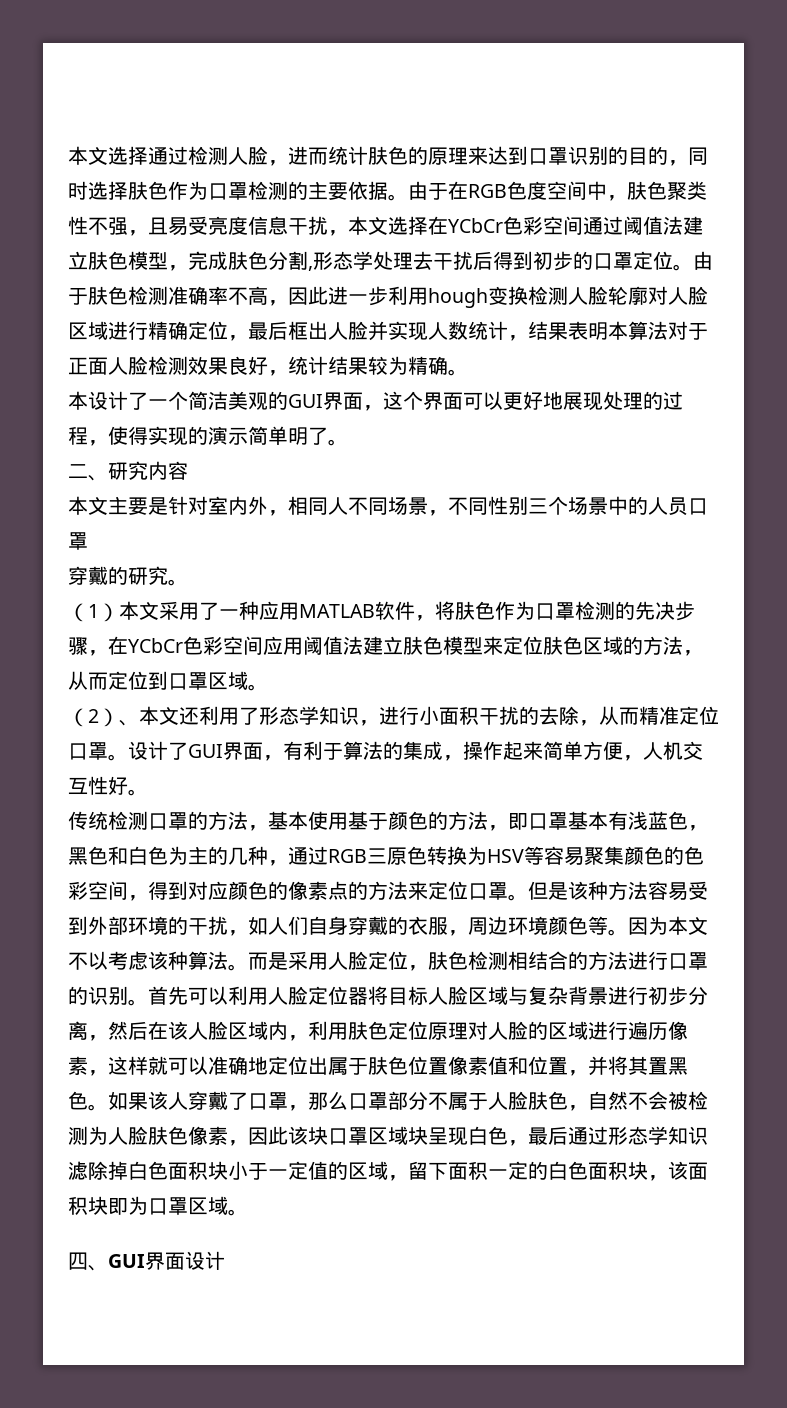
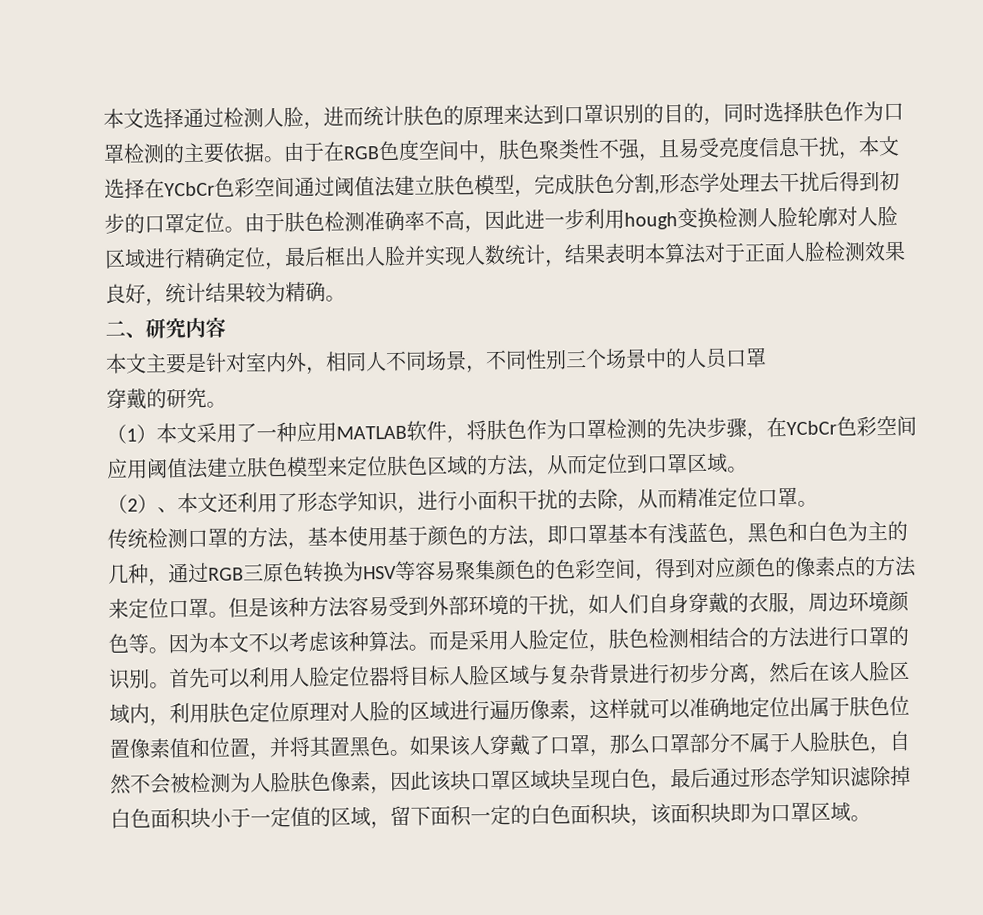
[68,391,683,411] [68,426,348,446] // 本设计了一个简洁美观的GUI界面，这个界面可以更好地展现处理的过程，使得实现的演示简单明了。 -> (346, 298) none
[128,741,703,761] [68,776,148,796] 设计了GUI界面，有利于算法的集成，操作起来简单方便，人机交互性好。 -> (818, 503) none
[68,1251,225,1271] // 四、GUI界面设计 -> (871, 818) none

